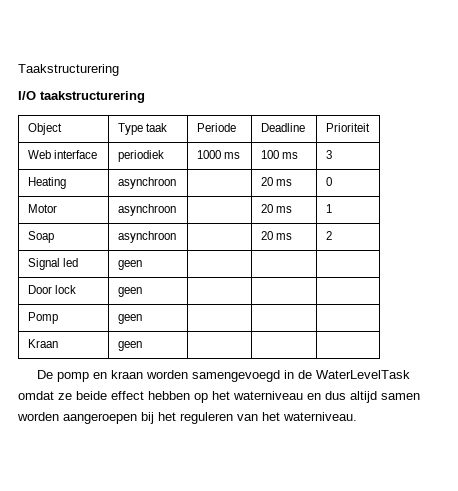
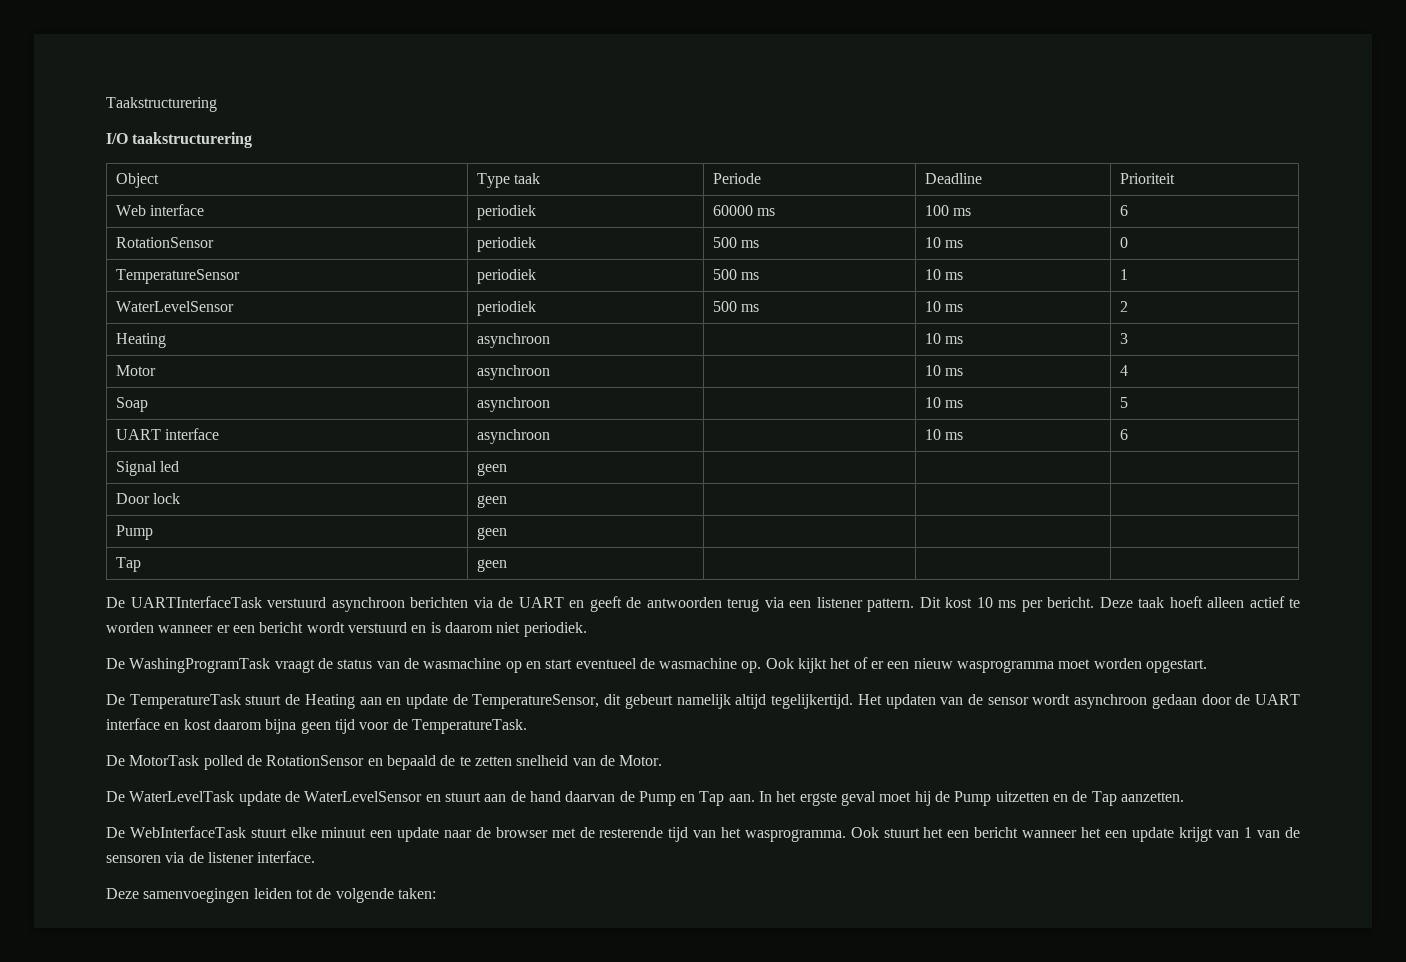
[196,150,221,159] 1000 -> [712,205,753,216] 60000
[325,150,332,159] 3 -> [1119,205,1128,216] [115,237,214,248] [476,237,536,252] [712,237,760,248] [924,237,964,248] [1119,237,1128,248] [115,269,240,284] [476,269,536,284] [712,269,760,280] [924,269,964,280] [1119,269,1128,280] [115,301,234,312] [476,301,536,316] [712,301,760,312] [924,301,964,312] [1119,301,1128,312] 6 // RotationSensor | periodiek | 500 ms | 10 ms | 0 // TemperatureSensor | periodiek | 500 ms | 10 ms | 1 // WaterLevelSensor | periodiek | 500 ms | 10 ms | 2
[260,177,292,186] [325,177,332,186] 20 ms | 0 -> [924,333,964,344] [1119,333,1128,344] 10 ms | 3
[260,204,292,213] [325,204,332,213] 20 ms | 1 -> [924,365,964,376] [1119,365,1128,376] 10 ms | 4
[260,231,292,240] [325,231,332,240] 20 ms | 2 -> [924,397,964,408] [1119,397,1128,408] [115,428,220,440] [476,429,550,444] [924,429,964,440] [1119,429,1128,440] 10 ms | 5 // UART interface | asynchroon | | 10 ms | 6
[27,312,58,324] [117,314,142,324] [27,339,58,348] Pomp | geen | | | // Kraan -> [115,525,153,540] [476,527,507,540] [115,557,141,572] Pump | geen | | | // Tap
[56,370,410,382] [18,391,420,403] [17,412,357,424] pomp en kraan worden samengevoegd in de WaterLevelTask omdat ze beide effect hebben op het waterniveau en dus altijd samen worden aangeroepen bij het reguleren van het waterniveau. -> [130,596,1300,612] [106,622,587,637] [106,657,1208,673] [106,694,1301,709] [106,718,527,734] [106,755,663,770] [106,791,1184,806] [106,826,1300,842] [106,851,316,863] [106,888,436,903] UARTInterfaceTask verstuurd asynchroon berichten via de UART en geeft de antwoorden terug via een listener pattern. Dit kost 10 ms per bericht. Deze taak hoeft alleen actief te worden wanneer er een bericht wordt verstuurd en is daarom niet periodiek. // De WashingProgramTask vraagt de status van de wasmachine op en start eventueel de wasmachine op. Ook kijkt het of er een nieuw wasprogramma moet worden opgestart. // De TemperatureTask stuurt de Heating aan en update de TemperatureSensor, dit gebeurt namelijk altijd tegelijkertijd. Het updaten van de sensor wordt asynchroon gedaan door de UART interface en kost daarom bijna geen tijd voor de TemperatureTask. // De MotorTask polled de RotationSensor en bepaald de te zetten snelheid van de Motor. // De WaterLevelTask update de WaterLevelSensor en stuurt aan de hand daarvan de Pump en Tap aan. In het ergste geval moet hij de Pump uitzetten en de Tap aanzetten. // De WebInterfaceTask stuurt elke minuut een update naar de browser met de resterende tijd van het wasprogramma. Ook stuurt het een bericht wanneer het een update krijgt van 1 van de sensoren via de listener interface. // Deze samenvoegingen leiden tot de volgende taken:

